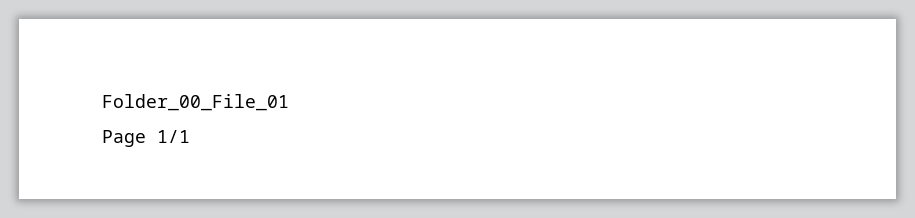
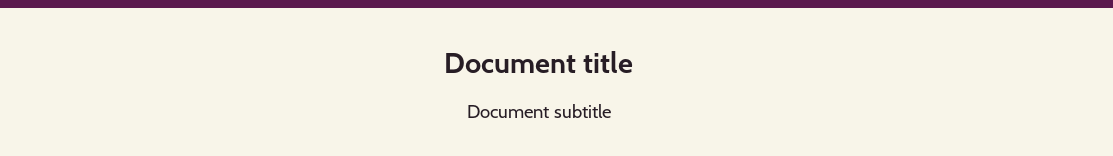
[102,94,289,111] [102,130,190,147] Folder_00_File_01 // Page 1/1 -> [443,51,634,73] [466,104,611,118] Document title // Document subtitle

